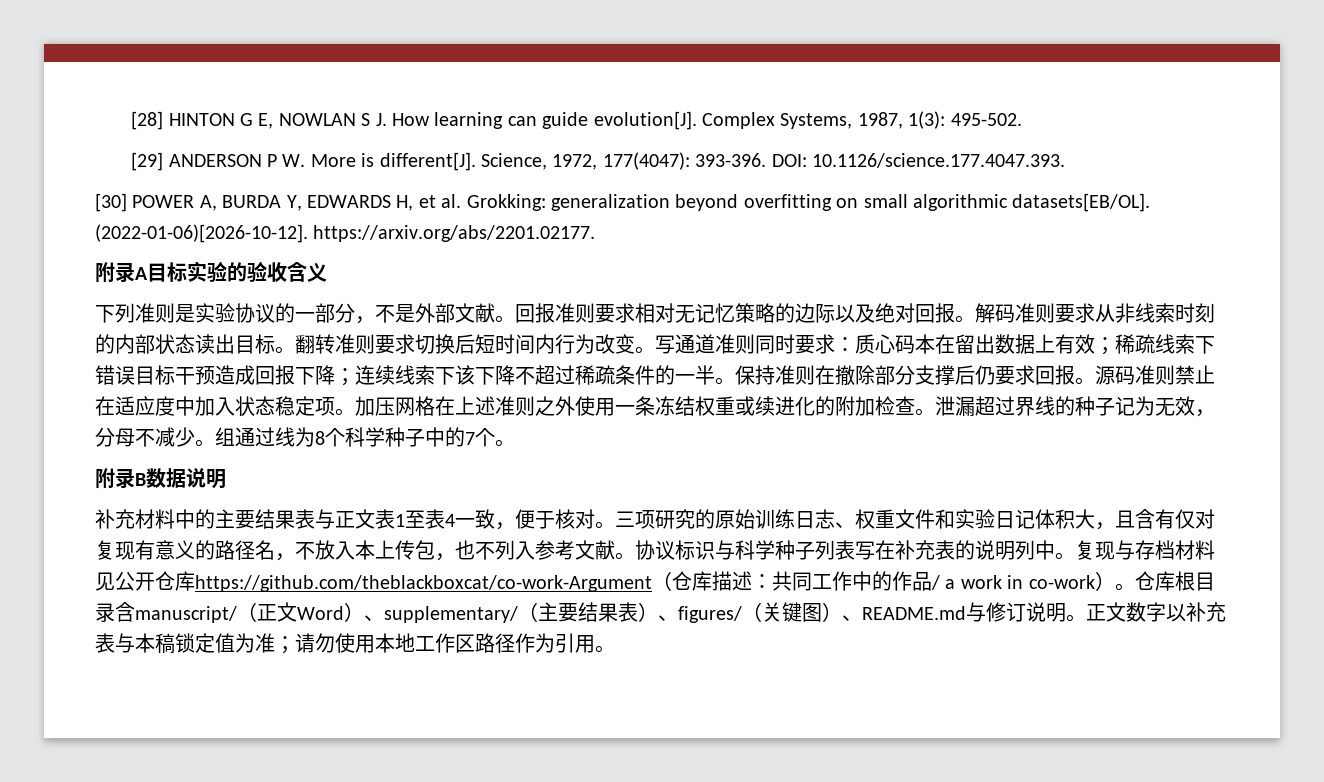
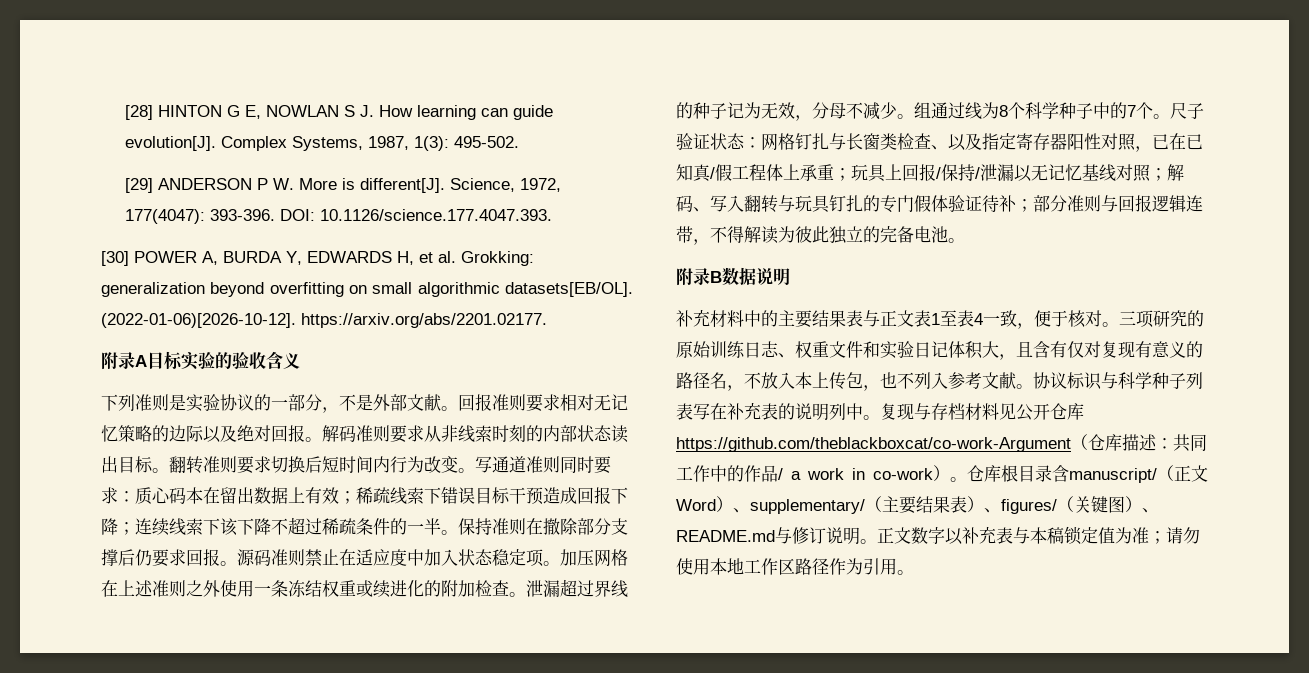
(515, 443) none -> [1170,102,1204,119] [676,133,1203,152] [676,164,1184,182] [676,195,1203,213] [676,226,965,245] 尺子验证状态：网格钉扎与长窗类检查、以及指定寄存器阳性对照，已在已知真/假工程体上承重；玩具上回报/保持/泄漏以无记忆基线对照；解码、写入翻转与玩具钉扎的专门假体验证待补；部分准则与回报逻辑连带，不得解读为彼此独立的完备电池。

